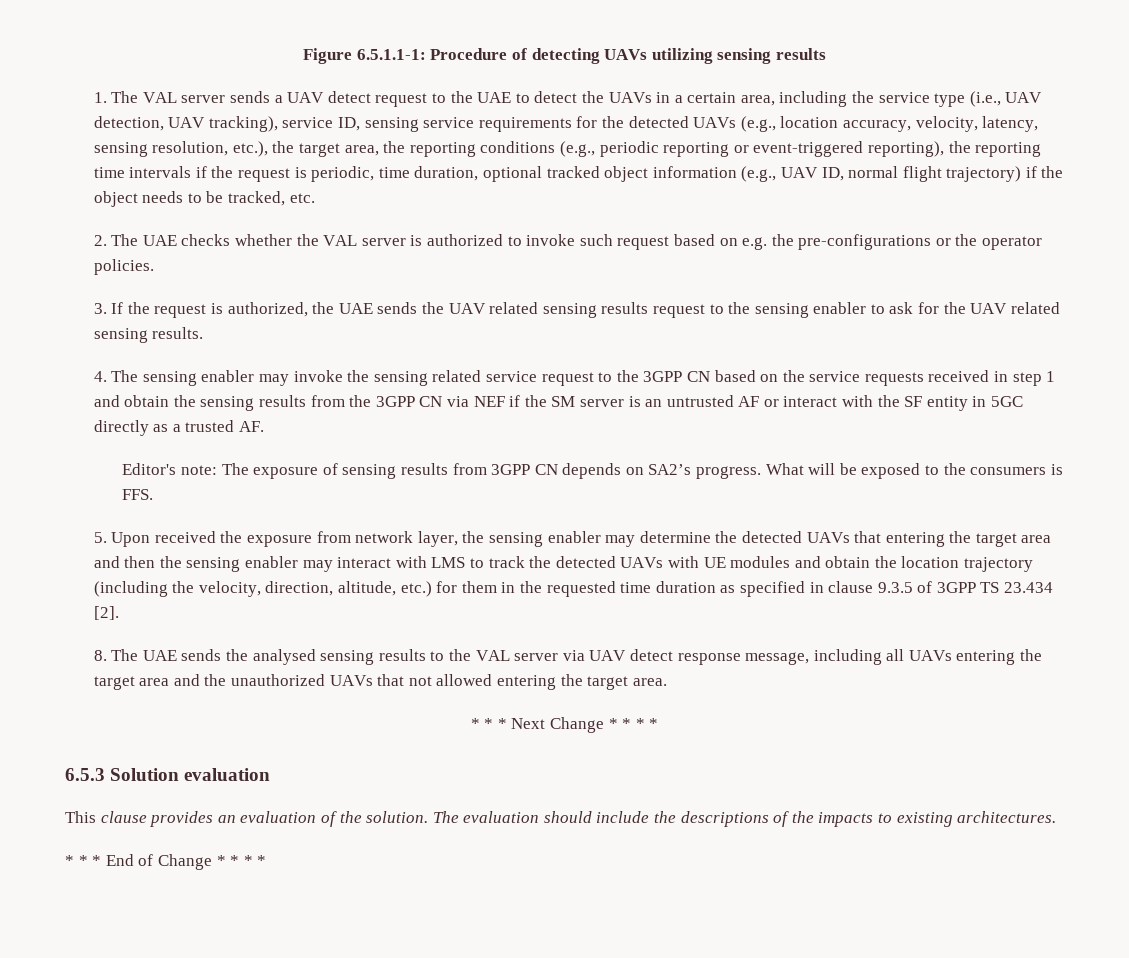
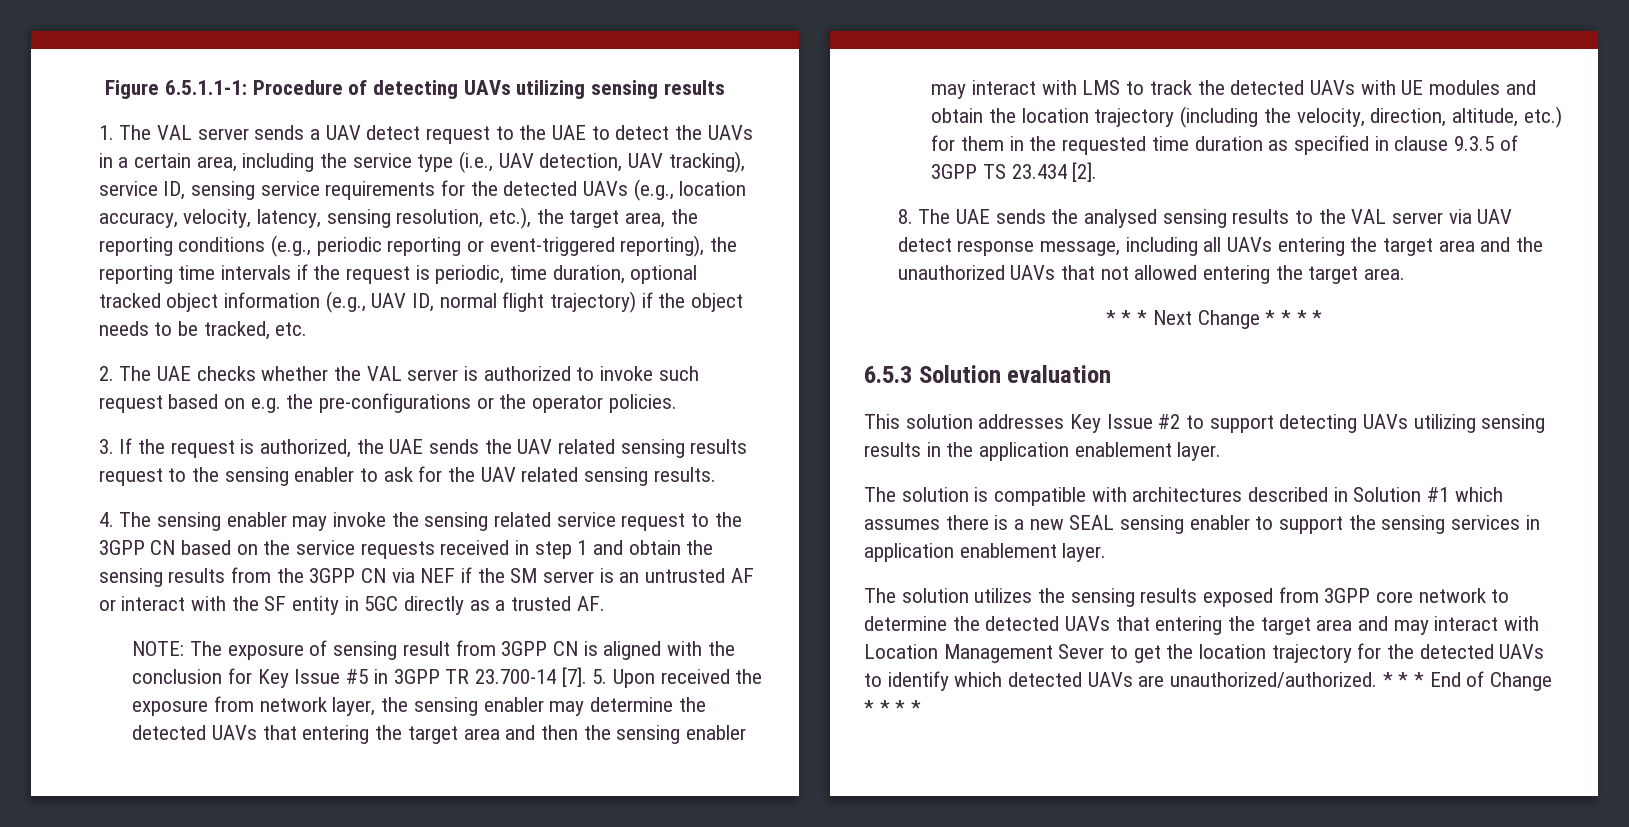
[122,463,217,475] Editor's note: -> [132,641,185,656] NOTE:
[400,463,448,475] results -> [402,641,450,656] result
[562,463,1063,479] [122,489,154,500] depends on SA2’s progress. What will be exposed to the consumers is FFS. // -> [583,641,735,660] [132,667,587,688] is aligned with the conclusion for Key Issue #5 in 3GPP TR 23.700-14 [7].
[100,811,1057,827] clause provides an evaluation of the solution. The evaluation should include the descriptions of the impacts to existing architectures. // -> [905,414,1546,433] [864,442,1222,461] [864,487,1503,506] [864,515,1540,534] [864,543,1107,562] [864,587,1510,607] [864,616,1540,635] [864,643,1545,663] [864,671,1378,691] solution addresses Key Issue #2 to support detecting UAVs utilizing sensing results in the application enablement layer. // The solution is compatible with architectures described in Solution #1 which assumes there is a new SEAL sensing enabler to support the sensing services in application enablement layer. // The solution utilizes the sensing results exposed from 3GPP core network to determine the detected UAVs that entering the target area and may interact with Location Management Sever to get the location trajectory for the detected UAVs to identify which detected UAVs are unauthorized/authorized.

